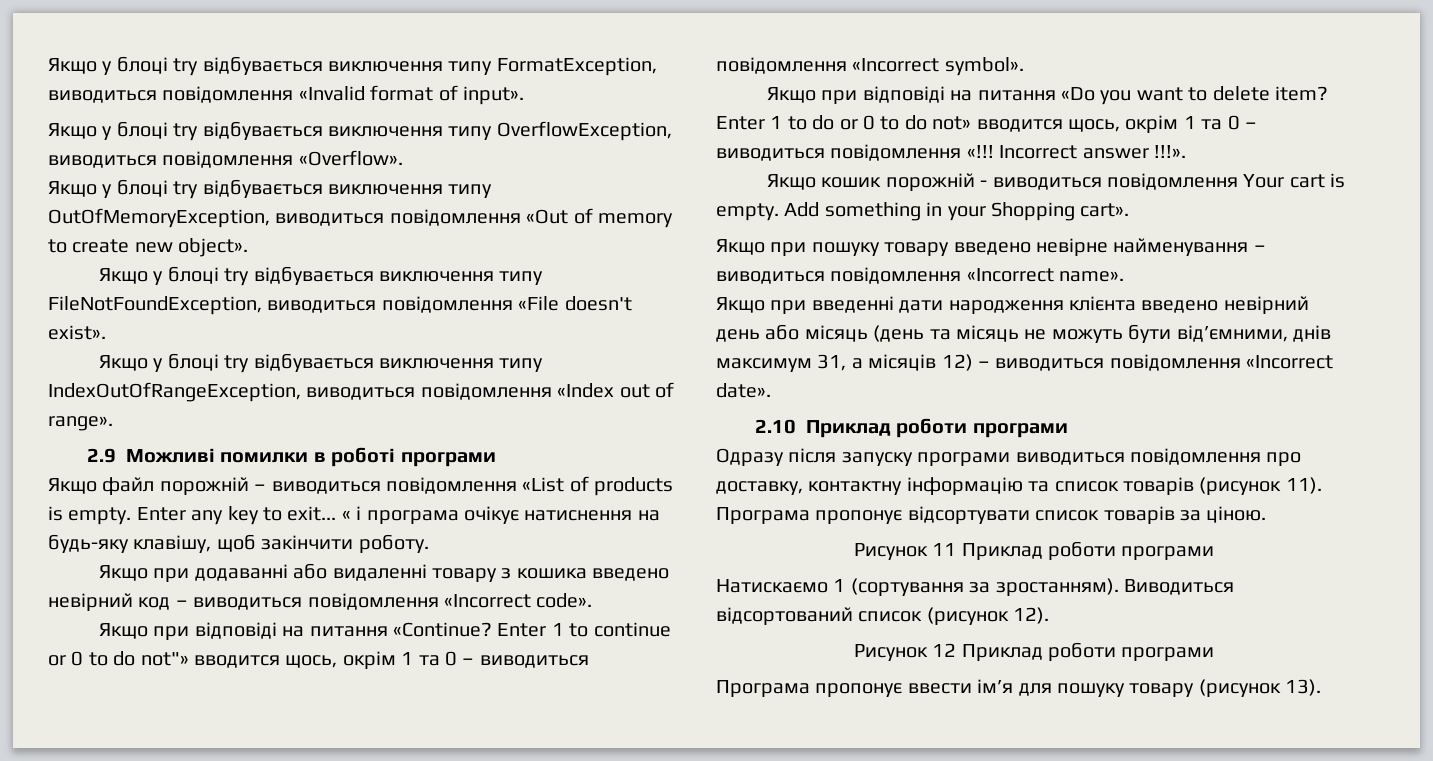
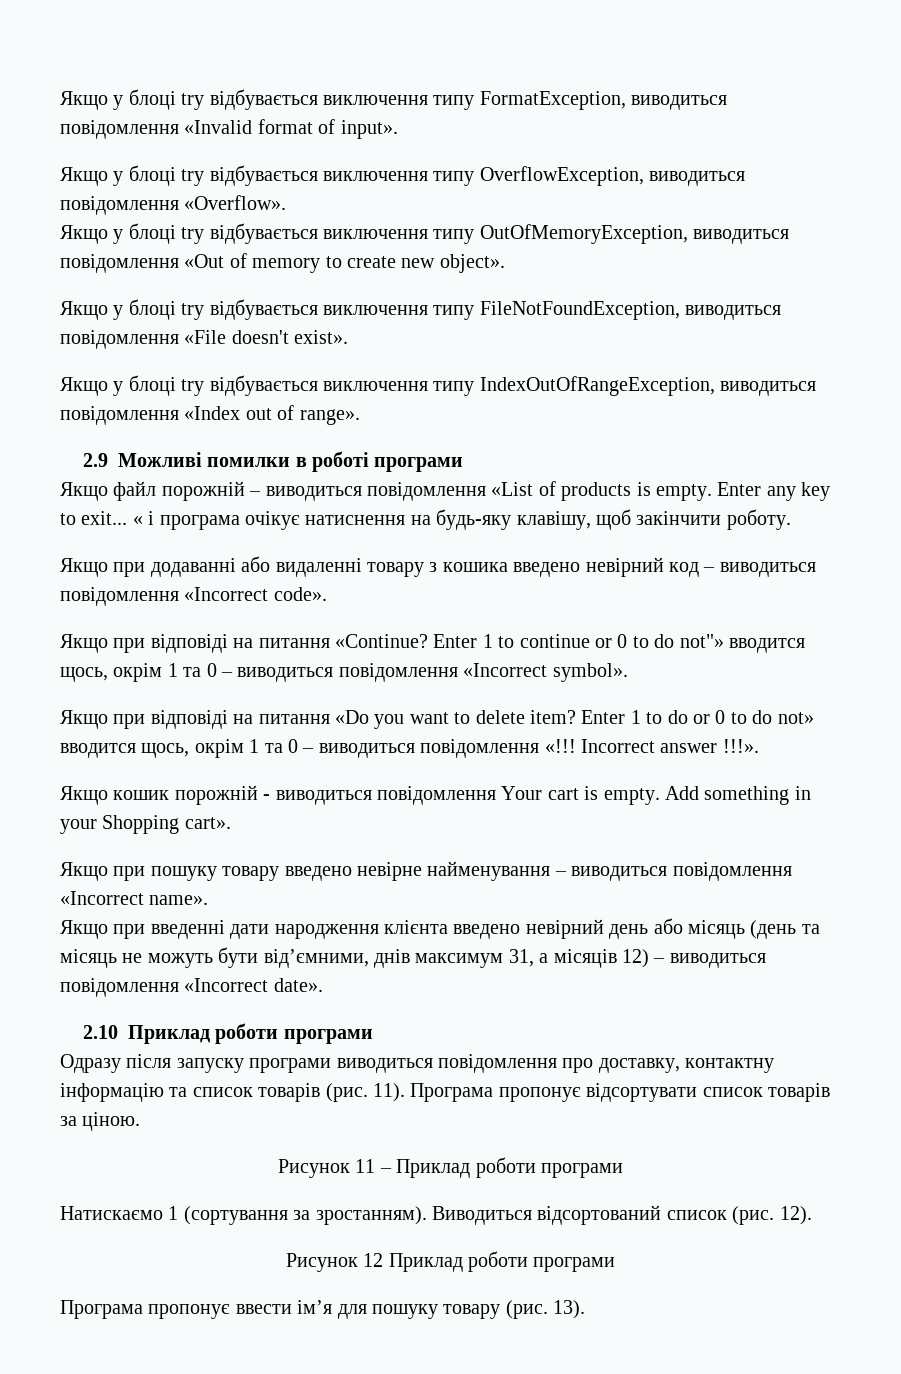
[1199,477,1282,495] (рисунок -> [325,1083,368,1102] (рис.
(957, 549) none -> [379,1168,392,1173] –
[926,607,1009,625] (рисунок -> [732,1206,775,1225] (рис.
[1198,679,1281,697] (рисунок -> [505,1300,548,1319] (рис.

